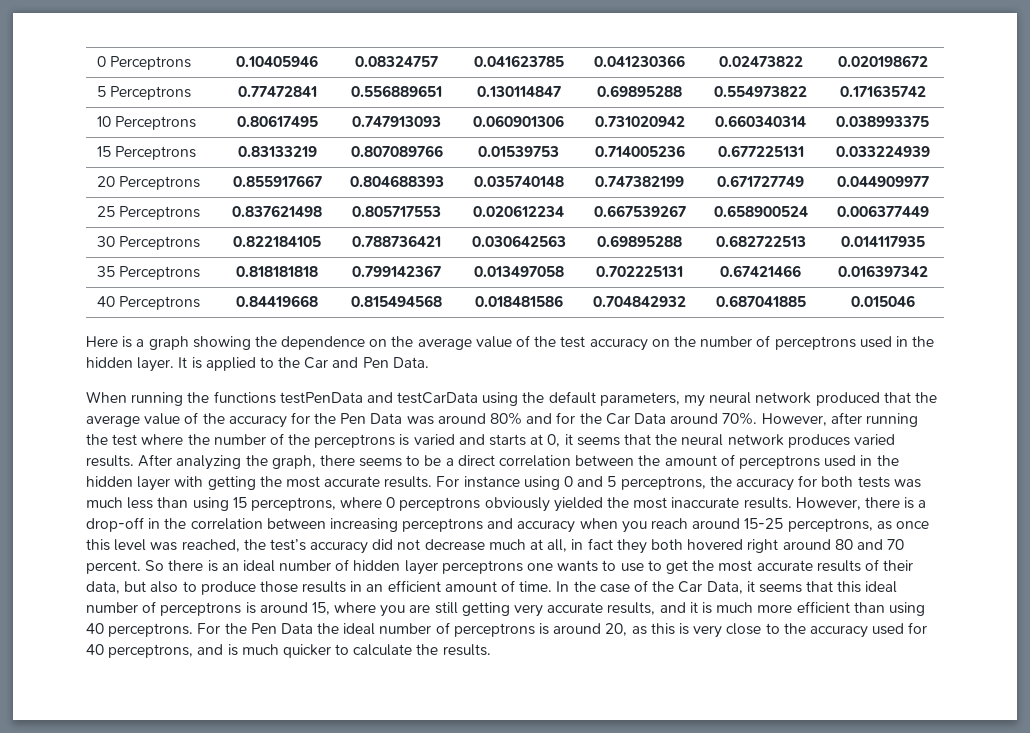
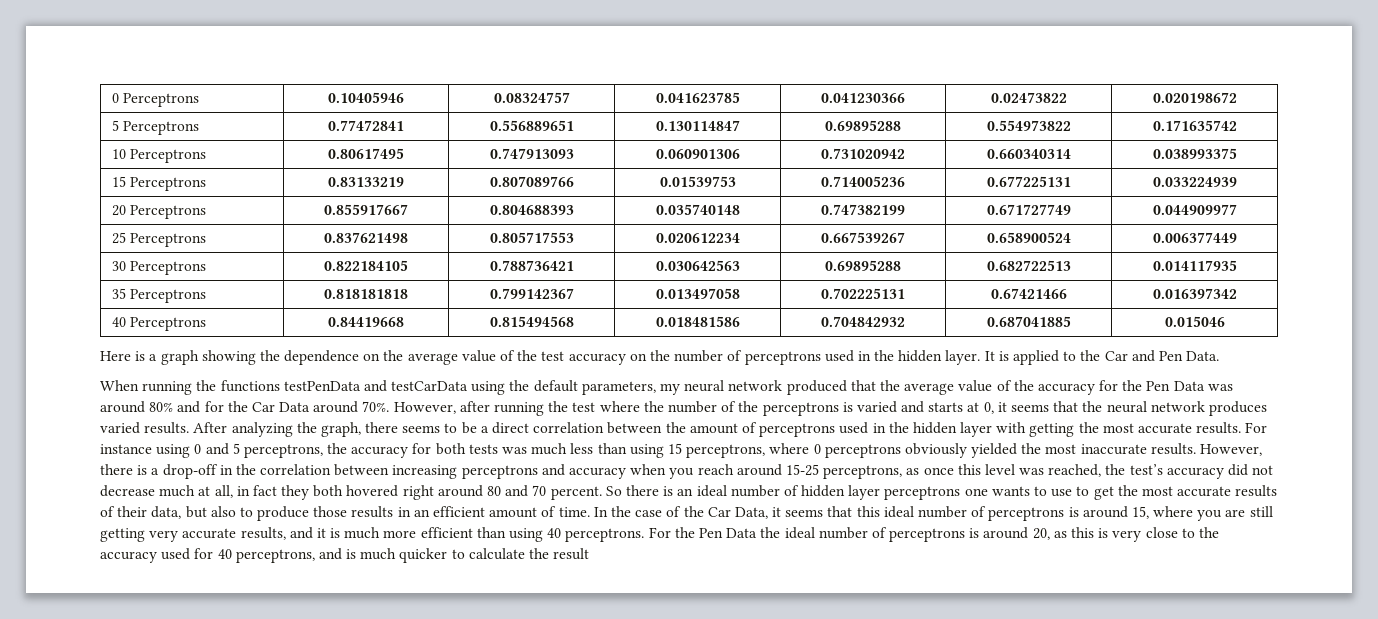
[442,644,491,656] results. -> [553,548,590,560] result

